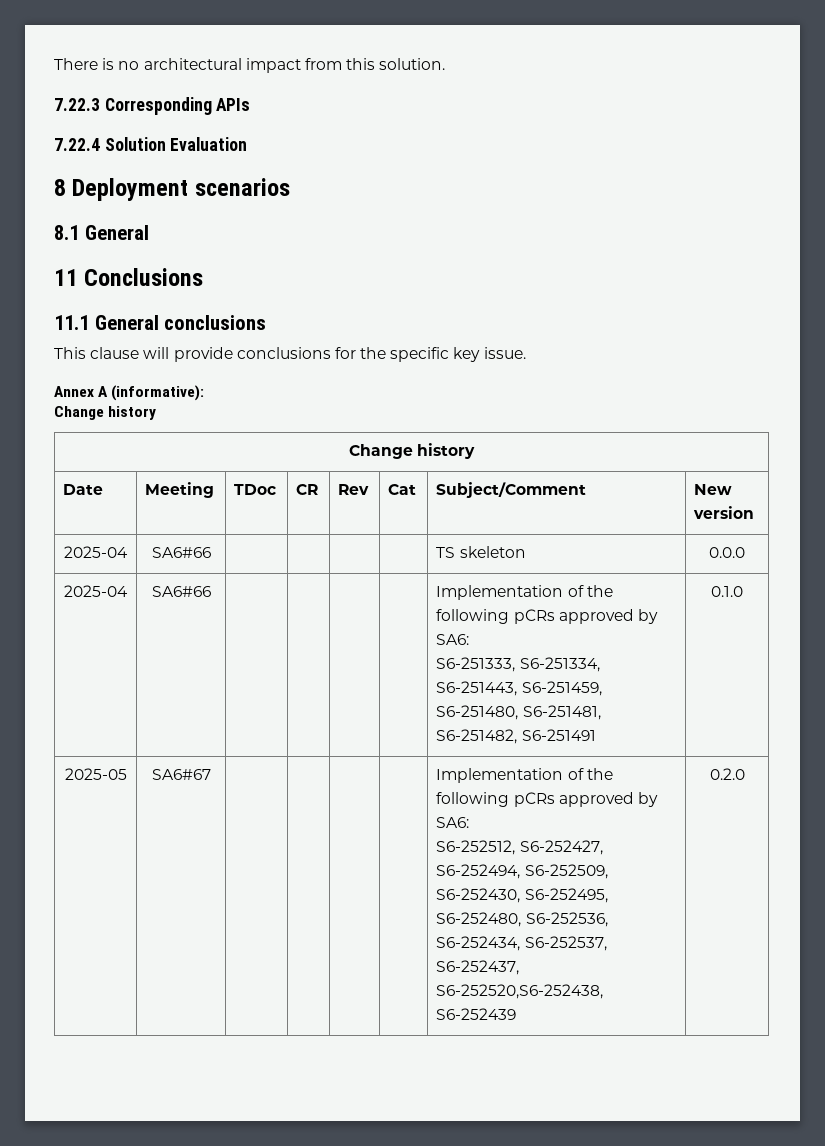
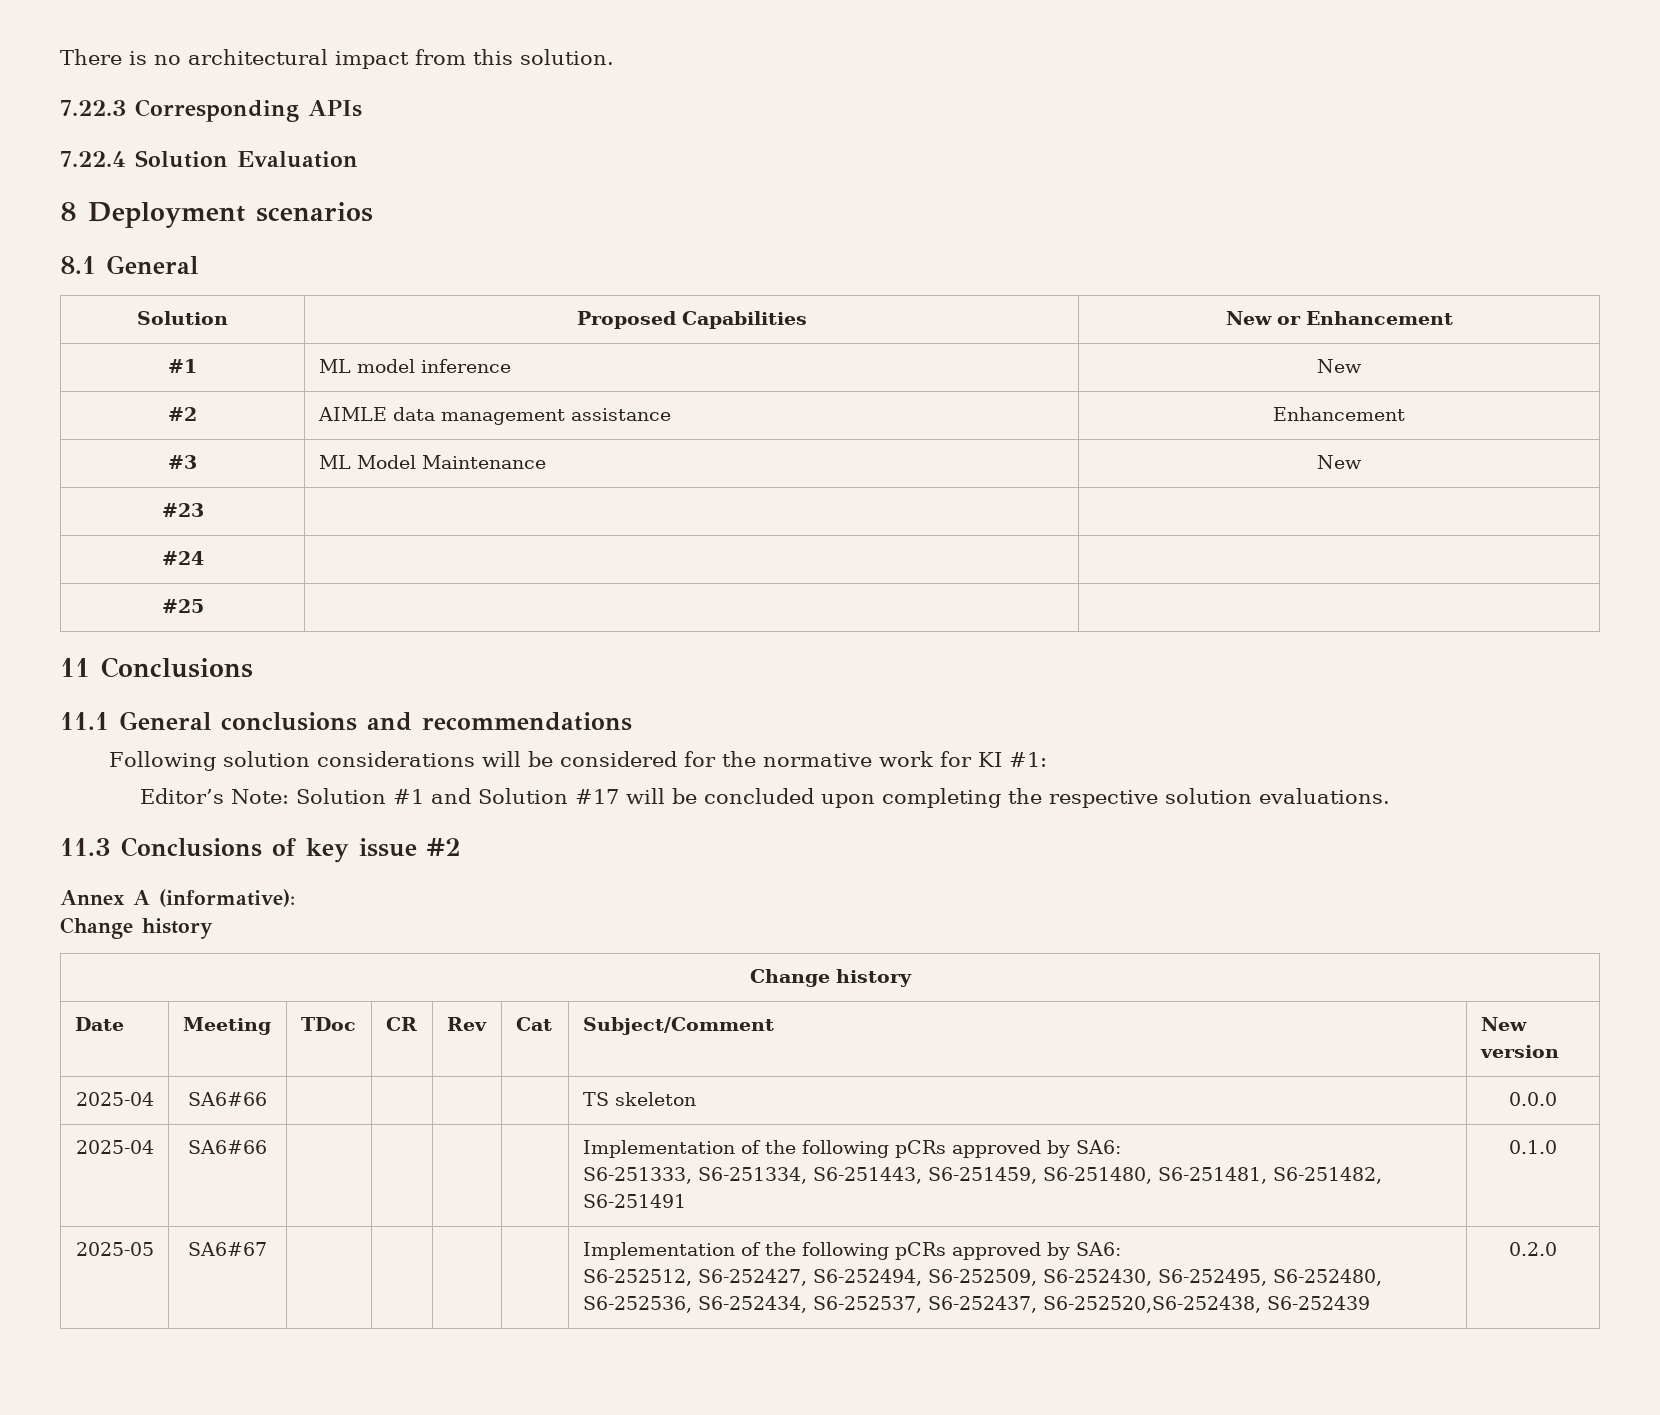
(149, 232) none -> [137,311,228,325] [576,311,807,329] [1225,311,1453,325] [168,359,197,373] [318,359,511,373] [1317,359,1362,373] [168,407,197,421] [317,407,671,425] [1273,407,1405,421] [168,455,197,469] [318,455,546,469] [1317,455,1362,469] [161,503,204,517] [161,551,204,565] [161,599,204,613] // Solution | Proposed Capabilities | New or Enhancement // #1 | ML model inference | New // #2 | AIMLE data management assistance | Enhancement // #3 | ML Model Maintenance | New // #23 | | // #24 | | // #25 | |
[54,347,526,362] // This clause will provide conclusions for the specific key issue. -> [367,712,632,731] [108,751,1047,771] [140,788,1391,808] [60,837,461,863] and recommendations // Following solution considerations will be considered for the normative work for KI #1: // Editor’s Note: Solution #1 and Solution #17 will be concluded upon completing the respective solution evaluations. // 11.3 Conclusions of key issue #2

